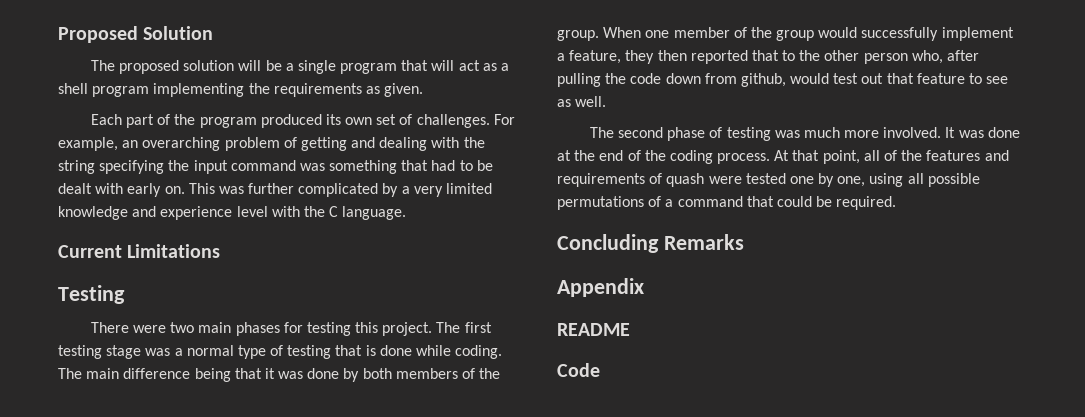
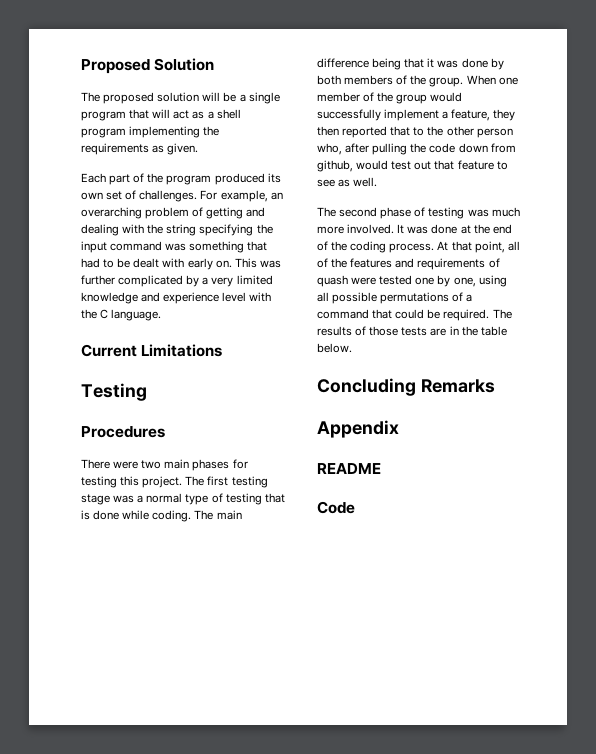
(125, 294) none -> [81,426,165,438] // Procedures
(897, 203) none -> [492,309,512,319] [317,326,507,336] [317,343,352,353] The results of those tests are in the table below.

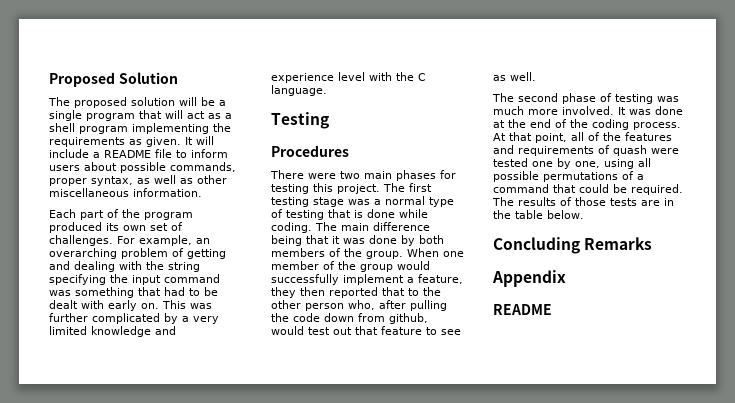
(199, 149) none -> [185,136,214,145] [49,149,228,158] [49,162,236,173] [49,175,227,186] [49,188,202,197] It will include a README file to inform users about possible commands, proper syntax, as well as other miscellaneous information.
[81,344,223,357] // Current Limitations -> (327, 90) none
[317,501,355,514] // Code -> (552, 309) none

